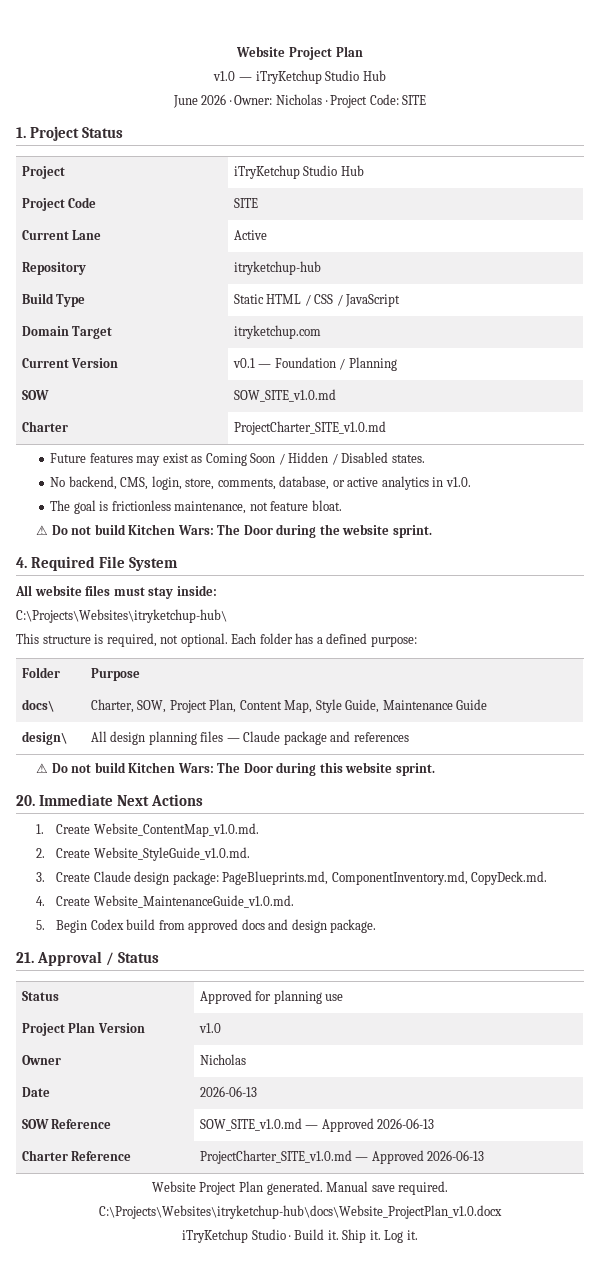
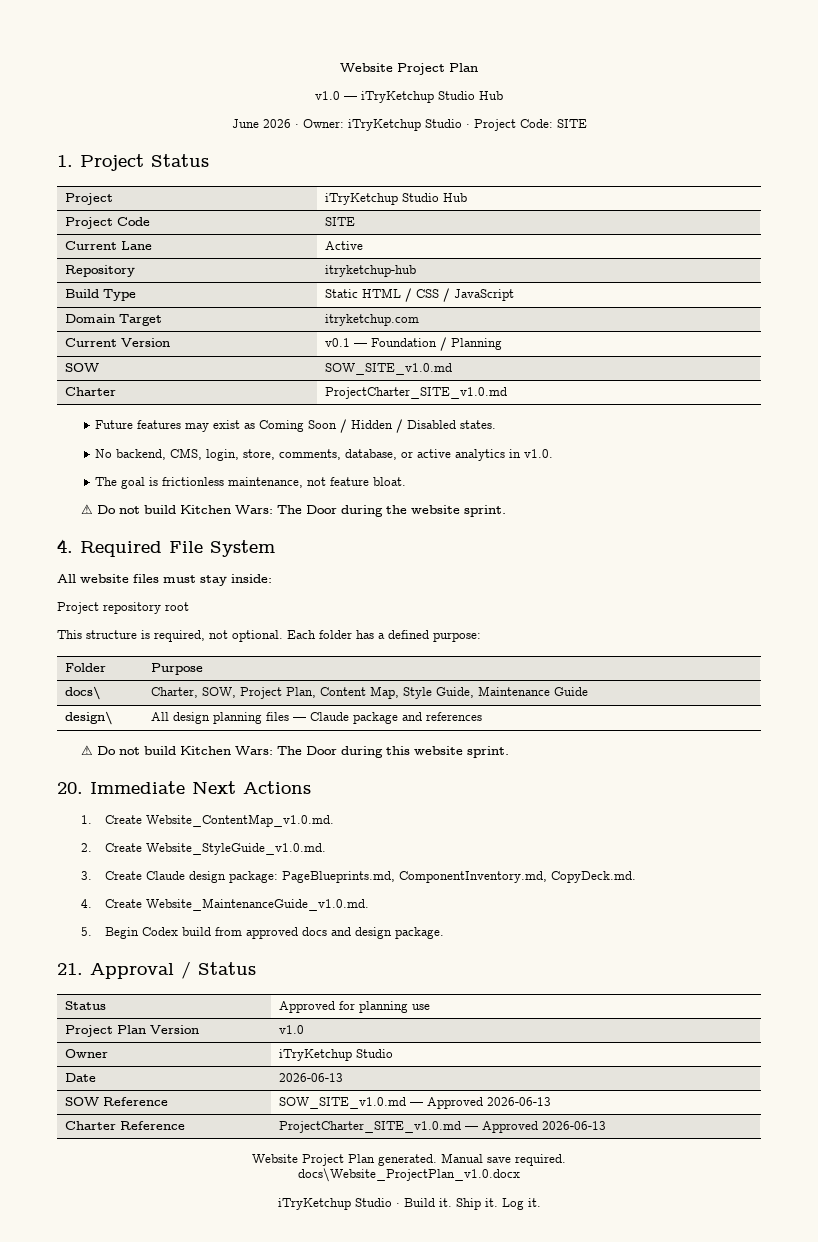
[276,94,322,105] Nicholas -> [347,119,462,131] iTryKetchup Studio
[16,609,227,623] C:\Projects\Websites\itryketchup-hub\ -> [57,602,189,614] Project repository root
[199,1054,246,1065] Nicholas -> [278,1049,393,1061] iTryKetchup Studio
[99,1205,502,1219] C:\Projects\Websites\itryketchup-hub\docs\Website_ProjectPlan_v1.0.docx -> [298,1168,520,1182] docs\Website_ProjectPlan_v1.0.docx

